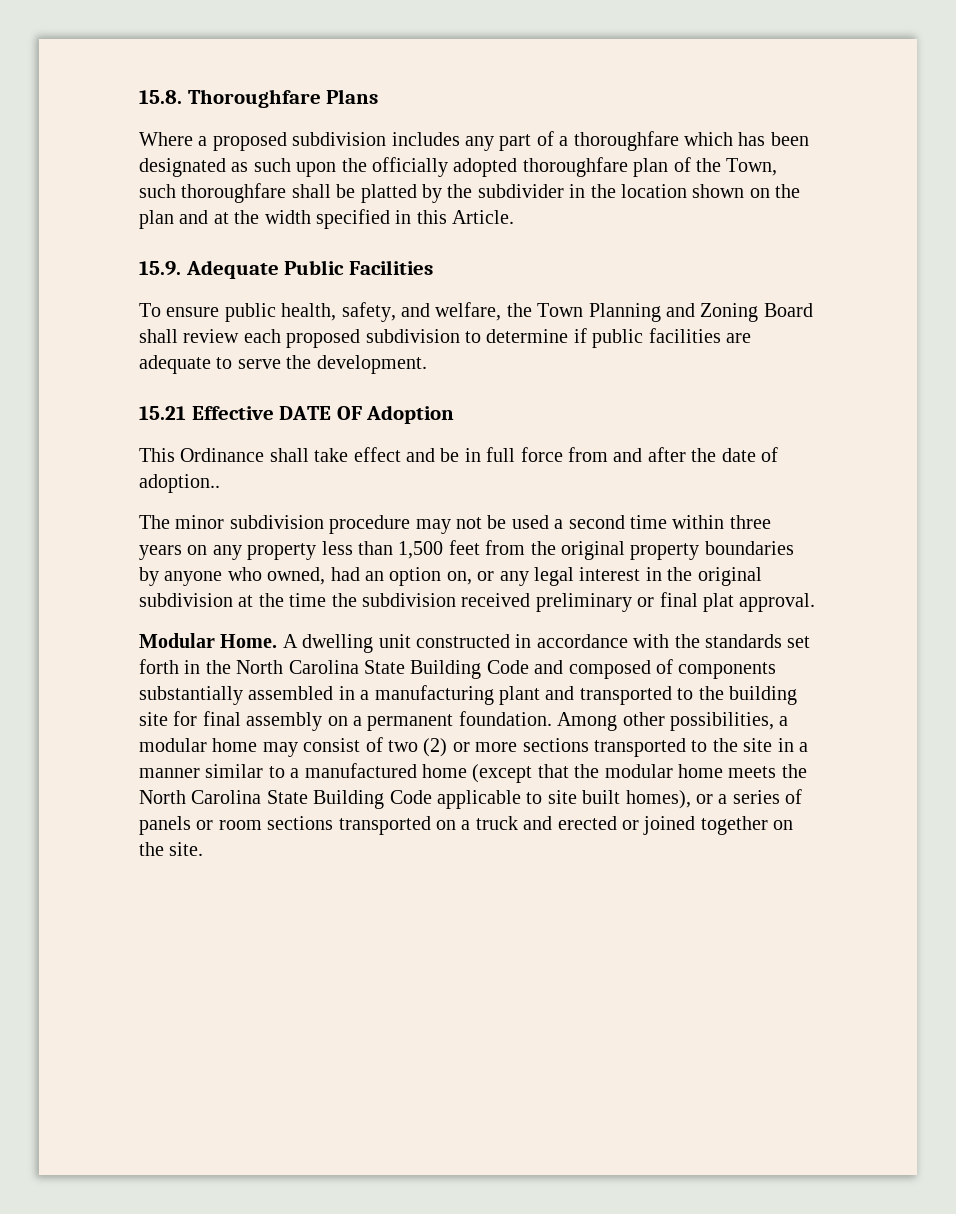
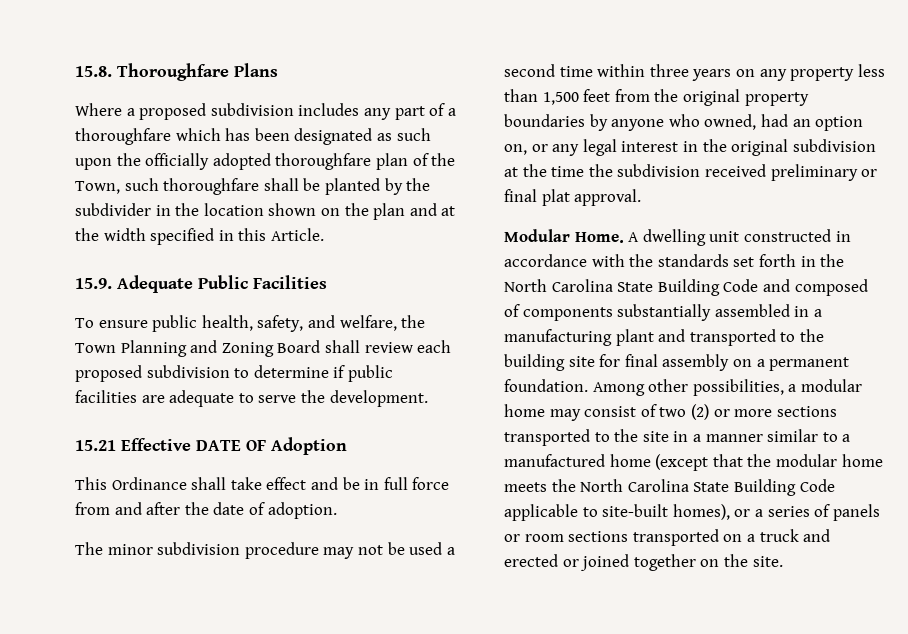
[360,184,417,203] platted -> [324,178,380,195] planted
[139,474,220,493] adoption.. -> [267,502,337,519] adoption.
[547,790,621,804] site built -> [602,504,669,517] site-built

